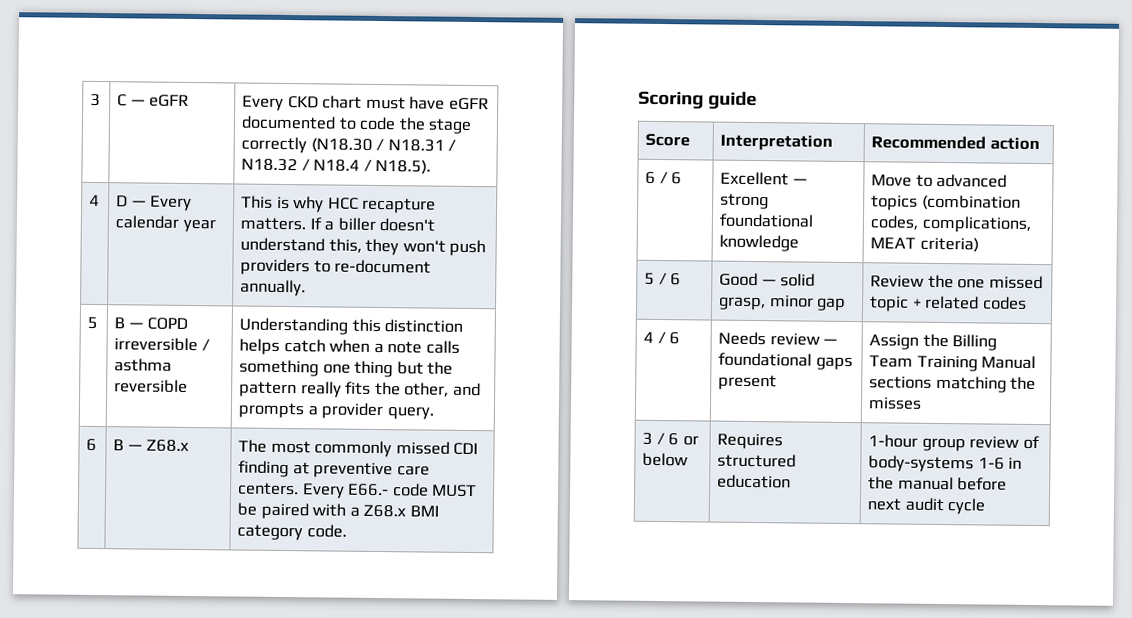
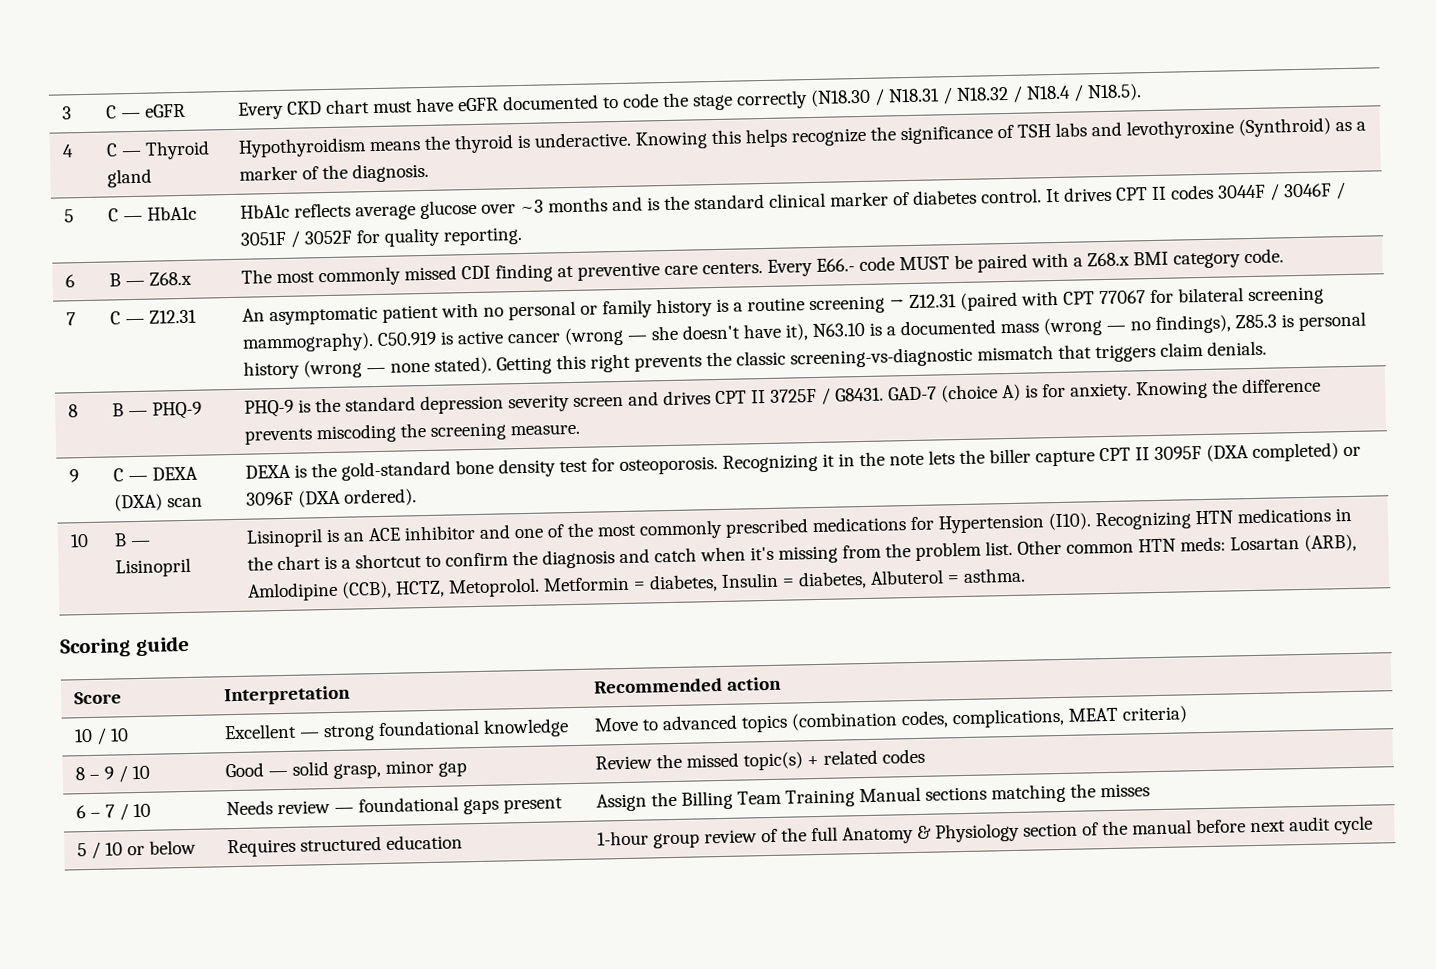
[116,195,193,212] [115,215,216,233] [241,195,437,214] [240,217,436,232] [240,237,487,257] [240,258,432,276] [240,279,307,297] [87,316,99,330] [114,317,189,330] [114,337,210,352] [114,358,173,372] [114,379,189,393] [239,317,464,335] [239,338,460,355] [239,359,454,378] [239,381,481,398] [238,402,434,420] D — Every calendar year | This is why HCC recapture matters. If a biller doesn't understand this, they won't push providers to re-document annually. // 5 | B — COPD irreversible / asthma reversible | Understanding this distinction helps catch when a note calls something one thing but the pattern really fits the other, and prompts a provider query. -> [106,140,211,160] [107,168,153,188] [238,117,1367,158] [239,162,430,183] [64,209,75,223] [108,205,198,222] [240,182,1347,221] [240,226,524,248] C — Thyroid gland | Hypothyroidism means the thyroid is underactive. Knowing this helps recognize the significance of TSH labs and levothyroxine (Synthroid) as a marker of the diagnosis. // 5 | C — HbA1c | HbA1c reflects average glucose over ~3 months and is the standard clinical marker of diabetes control. It drives CPT II codes 3044F / 3046F / 3051F / 3052F for quality reporting.
(347, 531) none -> [66,312,77,326] [110,309,198,325] [242,286,1325,326] [242,311,1367,353] [243,340,1268,380] [68,404,79,418] [112,401,203,420] [244,377,1322,418] [244,422,581,445] [69,469,80,483] [113,466,199,482] [114,493,204,512] [245,442,1362,481] [246,488,418,508] [70,533,90,548] [114,533,152,547] [115,557,192,578] [246,507,1353,548] [247,533,1358,571] [247,567,1027,602] // 7 | C — Z12.31 | An asymptomatic patient with no personal or family history is a routine screening → Z12.31 (paired with CPT 77067 for bilateral screening mammography). C50.919 is active cancer (wrong — she doesn't have it), N63.10 is a documented mass (wrong — no findings), Z85.3 is personal history (wrong — none stated). Getting this right prevents the classic screening-vs-diagnostic mismatch that triggers claim denials. // 8 | B — PHQ-9 | PHQ-9 is the standard depression severity screen and drives CPT II 3725F / G8431. GAD-7 (choice A) is for anxiety. Knowing the difference prevents miscoding the screening measure. // 9 | C — DEXA (DXA) scan | DEXA is the gold-standard bone density test for osteoporosis. Recognizing it in the note lets the biller capture CPT II 3095F (DXA completed) or 3096F (DXA ordered). // 10 | B — Lisinopril | Lisinopril is an ACE inhibitor and one of the most commonly prescribed medications for Hypertension (I10). Recognizing HTN medications in the chart is a shortcut to confirm the diagnosis and catch when it's missing from the problem list. Other common HTN meds: Losartan (ARB), Amlodipine (CCB), HCTZ, Metoprolol. Metformin = diabetes, Insulin = diabetes, Albuterol = asthma.
[645,171,683,185] 6 / 6 -> [74,727,130,745] 10 / 10
[644,272,682,286] 5 / 6 -> [75,765,151,783] 8 – 9 / 10
[957,275,1043,290] [869,296,910,312] one missed topic -> [686,751,804,771] missed topic(s)
[643,331,681,345] 4 / 6 -> [76,803,152,821] 6 – 7 / 10
[642,432,680,446] 3 / 6 -> [77,841,124,859] 5 / 10
[868,455,1023,473] body-systems 1-6 in -> [781,822,1100,845] the full Anatomy & Physiology section of

